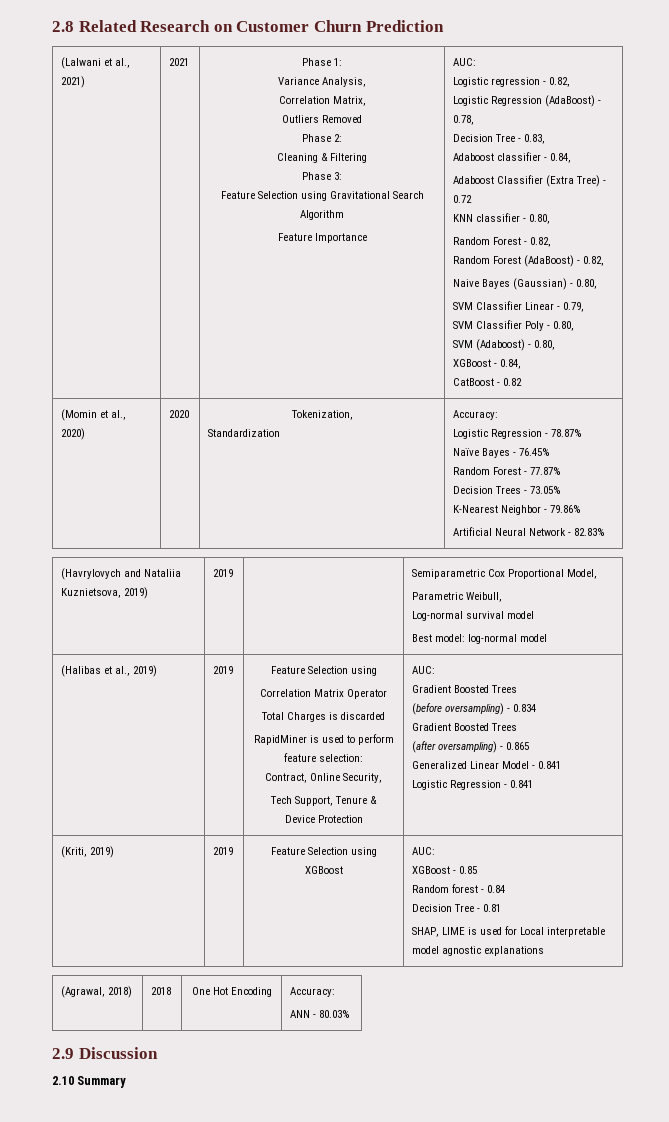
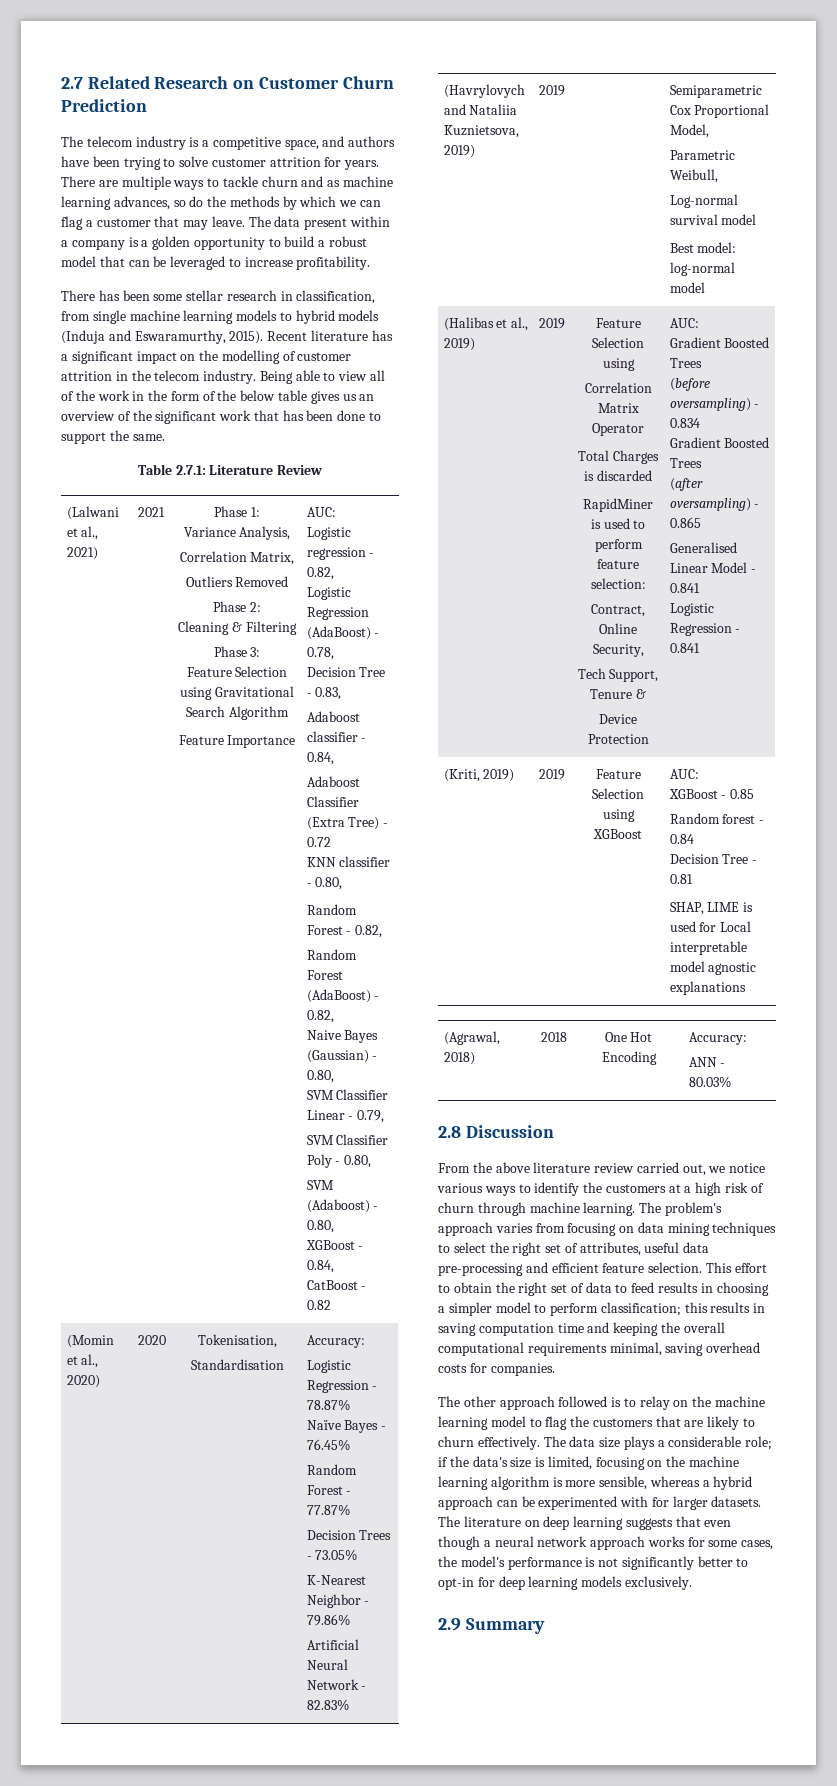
[52,21,74,32] 2.8 -> [61,77,83,89] 2.7
(444, 26) none -> [61,136,396,150] [61,156,380,170] [61,176,394,190] [61,196,382,210] [61,216,391,230] [61,236,368,250] [61,256,371,270] [61,290,376,304] [61,310,380,324] [61,330,393,344] [61,350,352,364] [61,370,386,384] [61,390,375,404] [61,410,382,424] [61,430,165,444] [137,464,323,475] // The telecom industry is a competitive space, and authors have been trying to solve customer attrition for years. There are multiple ways to tackle churn and as machine learning advances, so do the methods by which we can flag a customer that may leave. The data present within a company is a golden opportunity to build a robust model that can be leveraged to increase profitability. // There has been some stellar research in classification, from single machine learning models to hybrid models (Induja and Eswaramurthy, 2015). Recent literature has a significant impact on the modelling of customer attrition in the telecom industry. Being able to view all of the work in the form of the below table gives us an overview of the significant work that has been done to support the same. // Table 2.7.1: Literature Review
[290,410,353,420] [207,429,280,437] Tokenization, // Standardization -> [197,1334,277,1348] [190,1359,284,1370] Tokenisation, // Standardisation
[411,761,467,769] Generalized -> [669,542,737,553] Generalised
[52,1048,74,1059] 2.9 -> [438,1126,461,1138] 2.8
[52,1076,74,1085] 2.10 -> [438,1162,766,1176] [437,1182,764,1196] [438,1202,722,1216] [438,1222,777,1236] [438,1242,710,1256] [438,1262,767,1276] [438,1282,769,1296] [438,1302,766,1316] [438,1322,725,1336] [438,1342,761,1356] [438,1363,555,1376] [438,1396,766,1410] [438,1416,756,1430] [438,1436,773,1450] [438,1456,740,1470] [438,1476,753,1490] [438,1496,762,1510] [438,1516,732,1530] [438,1536,774,1550] [438,1556,749,1570] [438,1576,692,1590] [438,1618,461,1631] From the above literature review carried out, we notice various ways to identify the customers at a high risk of churn through machine learning. The problem's approach varies from focusing on data mining techniques to select the right set of attributes, useful data pre-processing and efficient feature selection. This effort to obtain the right set of data to feed results in choosing a simpler model to perform classification; this results in saving computation time and keeping the overall computational requirements minimal, saving overhead costs for companies. // The other approach followed is to relay on the machine learning model to flag the customers that are likely to churn effectively. The data size plays a considerable role; if the data's size is limited, focusing on the machine learning algorithm is more sensible, whereas a hybrid approach can be experimented with for larger datasets. The literature on deep learning suggests that even though a neural network approach works for some cases, the model's performance is not significantly better to opt-in for deep learning models exclusively. // 2.9

